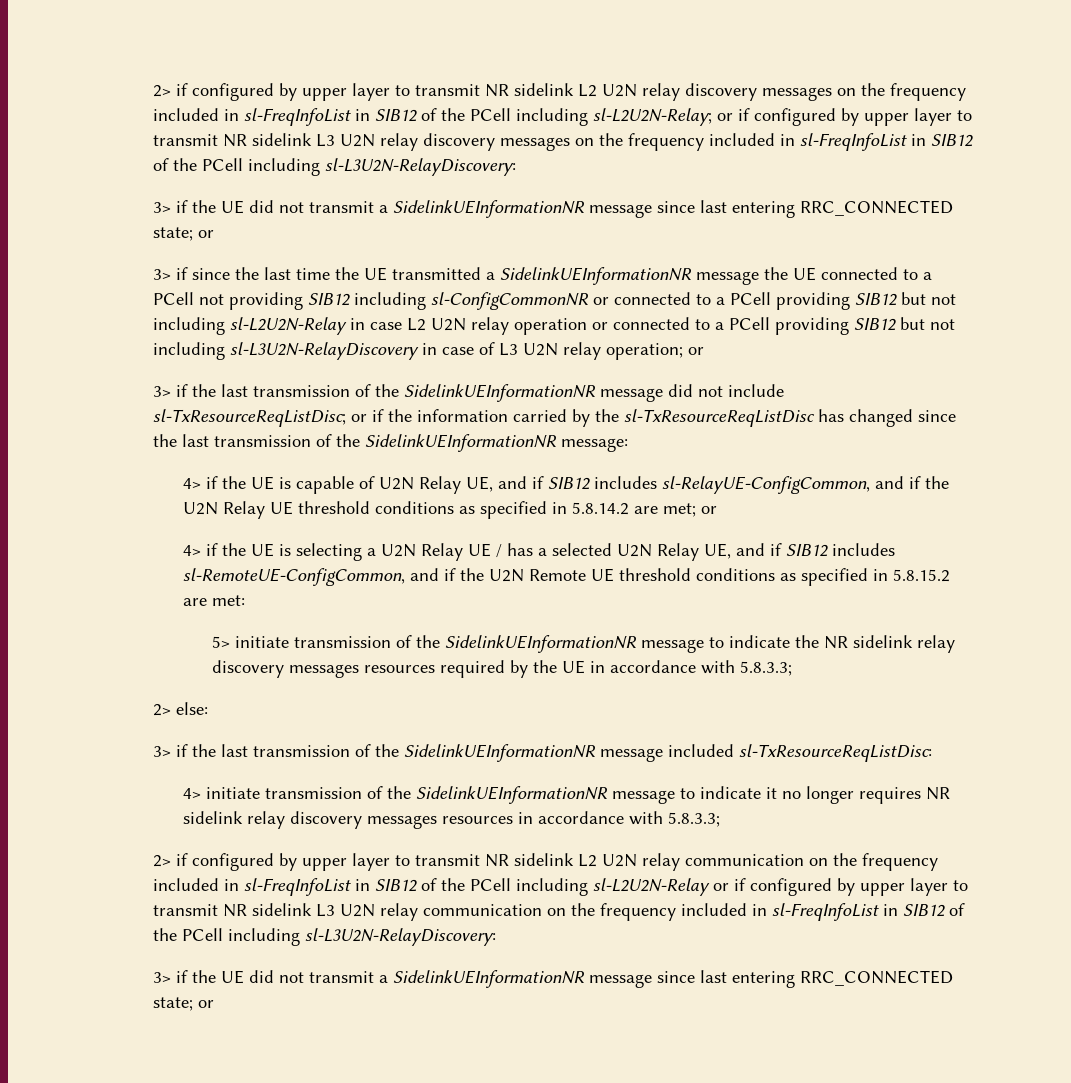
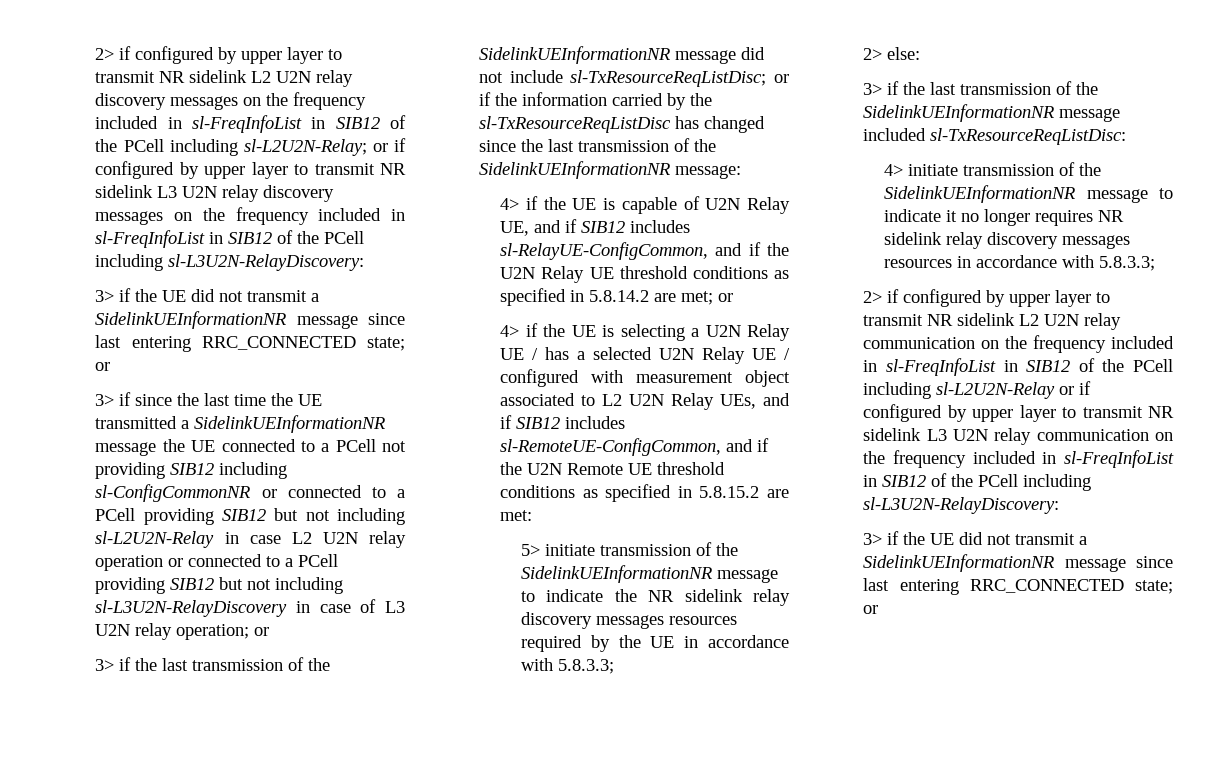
[703,543,731,559] UE, -> [752,348,790,360] [500,369,790,387] [500,393,757,410] UE / configured with measurement object associated to L2 U2N Relay UEs,

